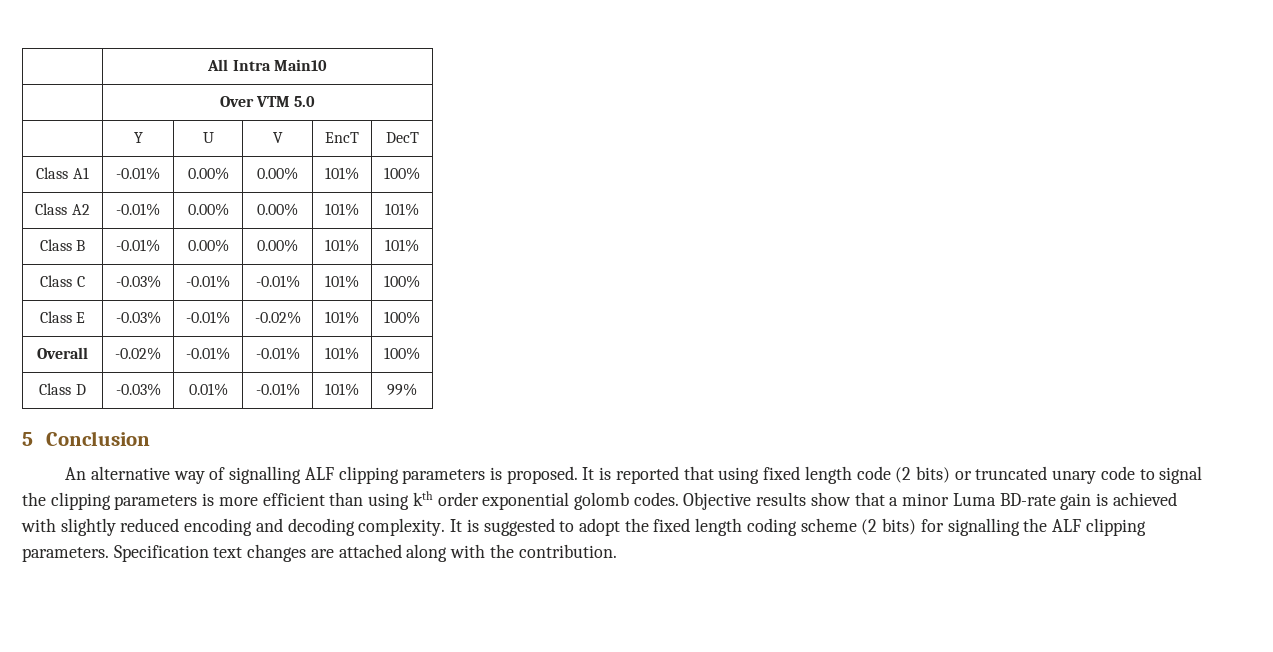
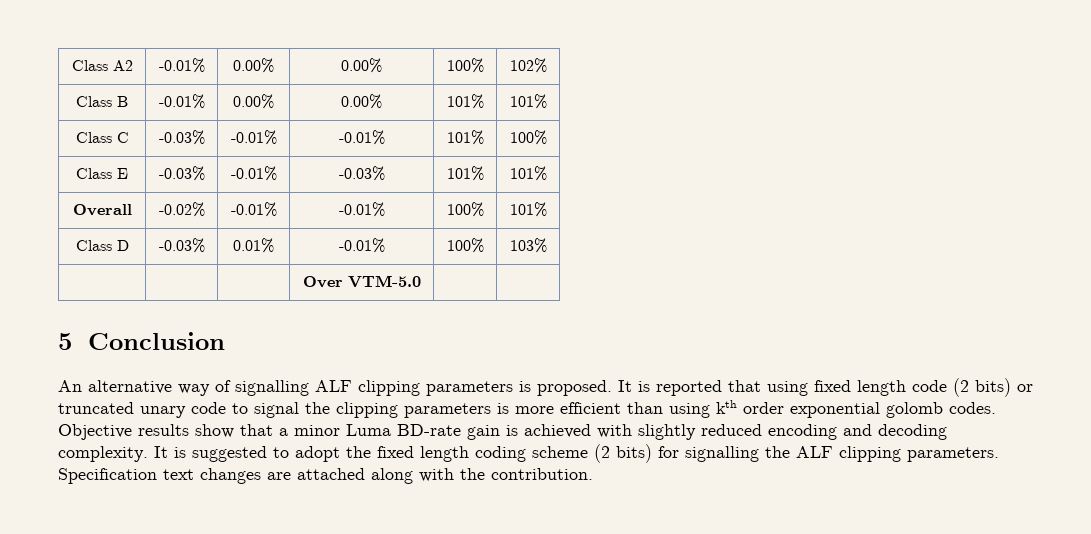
[207,59,327,71] [219,96,316,107] [133,132,143,143] [202,132,214,143] [272,132,283,143] [325,132,359,143] [385,132,419,143] [36,167,89,179] [116,167,160,180] [187,167,229,180] [257,167,298,180] [325,167,359,180] [384,167,420,180] | All Intra Main10 // | Over VTM 5.0 // | Y | U | V | EncT | DecT // Class A1 | -0.01% | 0.00% | 0.00% | 101% | 100% // -> (71, 65) none
[325,203,359,216] [385,203,419,216] 101% | 101% -> [446,58,484,73] [509,58,547,73] 100% | 102%
[254,311,301,324] [325,311,359,324] [384,311,420,324] -0.02% | 101% | 100% -> [338,166,385,181] [446,166,484,181] [509,166,547,181] -0.03% | 101% | 101%
[325,347,359,360] [384,347,420,360] | 101% | 100% -> [446,202,484,217] [509,202,547,217] | 100% | 101%
[325,383,359,396] [387,383,417,396] 101% | 99% -> [446,238,484,253] [509,238,547,253] [302,275,421,288] 100% | 103% // | | | Over VTM-5.0 | |

